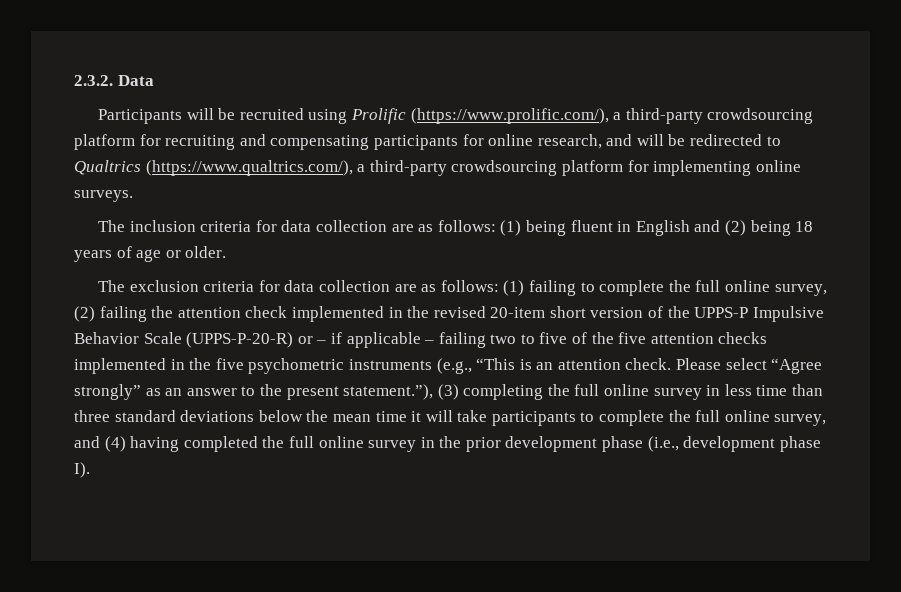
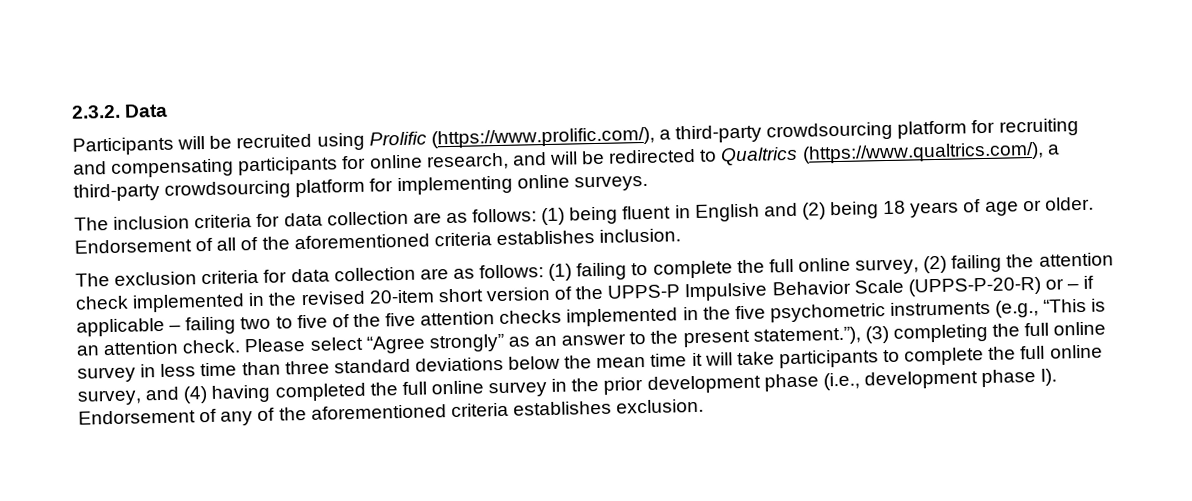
(227, 252) none -> [74,228,682,254] Endorsement of all of the aforementioned criteria establishes inclusion.
(90, 470) none -> [78,398,705,426] Endorsement of any of the aforementioned criteria establishes exclusion.

